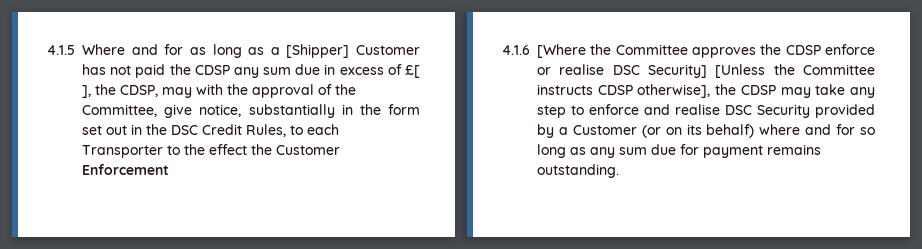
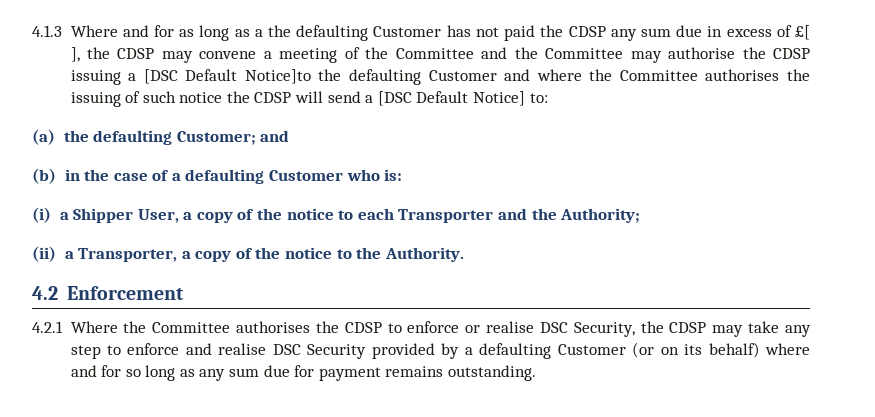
[47,45,75,55] 4.1.5 -> [32,25,62,37] 4.1.3
[286,44,350,58] [Shipper] -> [268,25,369,41] the defaulting
[120,84,356,98] [82,104,421,118] [82,124,339,137] [82,144,340,158] CDSP, may with the approval of the Committee, give notice, substantially in the form set out in the DSC Credit Rules, to each Transporter to the effect the Customer -> [117,47,810,63] [70,69,811,85] [70,91,548,107] [32,129,290,145] [32,168,403,184] [32,207,641,223] [32,246,464,262] [32,286,58,300] CDSP may convene a meeting of the Committee and the Committee may authorise the CDSP issuing a [DSC Default Notice]to the defaulting Customer and where the Committee authorises the issuing of such notice the CDSP will send a [DSC Default Notice] to: // (a) the defaulting Customer; and // (b) in the case of a defaulting Customer who is: // (i) a Shipper User, a copy of the notice to each Transporter and the Authority; // (ii) a Transporter, a copy of the notice to the Authority. // 4.2
[502,44,821,58] 4.1.6 [Where the Committee approves the CDSP -> [32,321,402,333] 4.2.1 Where the Committee authorises the CDSP to
[648,64,875,78] [537,84,711,98] Security] [Unless the Committee instructs CDSP otherwise], -> [573,322,635,337] Security,
(568, 131) none -> [479,343,552,359] defaulting

